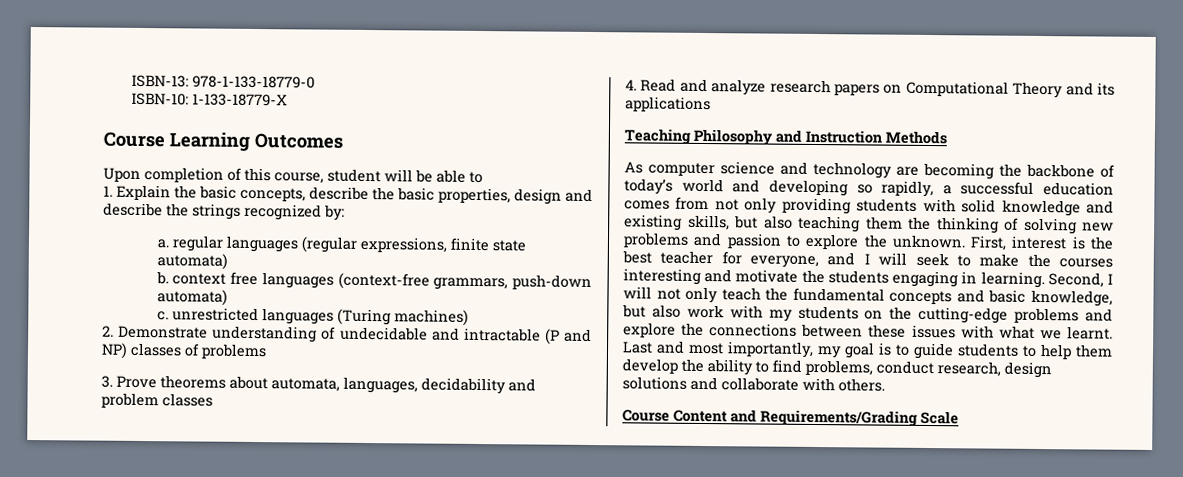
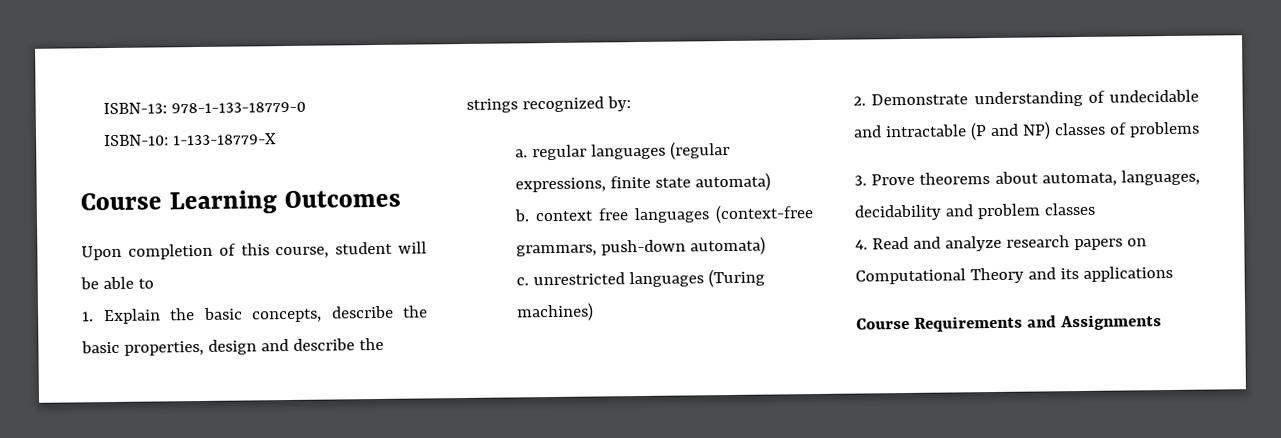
[624,128,947,146] [624,161,1115,180] [624,178,1114,198] [624,196,1114,217] [624,214,1114,235] [623,232,1114,251] [622,250,1113,269] [623,268,1113,289] [623,286,1113,307] [622,304,1113,324] [623,322,1113,340] [622,340,1113,360] [622,358,1052,379] [622,376,885,392] [622,409,959,427] Teaching Philosophy and Instruction Methods // As computer science and technology are becoming the backbone of today’s world and developing so rapidly, a successful education comes from not only providing students with solid knowledge and existing skills, but also teaching them the thinking of solving new problems and passion to explore the unknown. First, interest is the best teacher for everyone, and I will seek to make the courses interesting and motivate the students engaging in learning. Second, I will not only teach the fundamental concepts and basic knowledge, but also work with my students on the cutting-edge problems and explore the connections between these issues with what we learnt. Last and most importantly, my goal is to guide students to help them develop the ability to find problems, conduct research, design solutions and collaborate with others. // Course Content and Requirements/Grading Scale -> [856,314,1162,332] Course Requirements and Assignments

